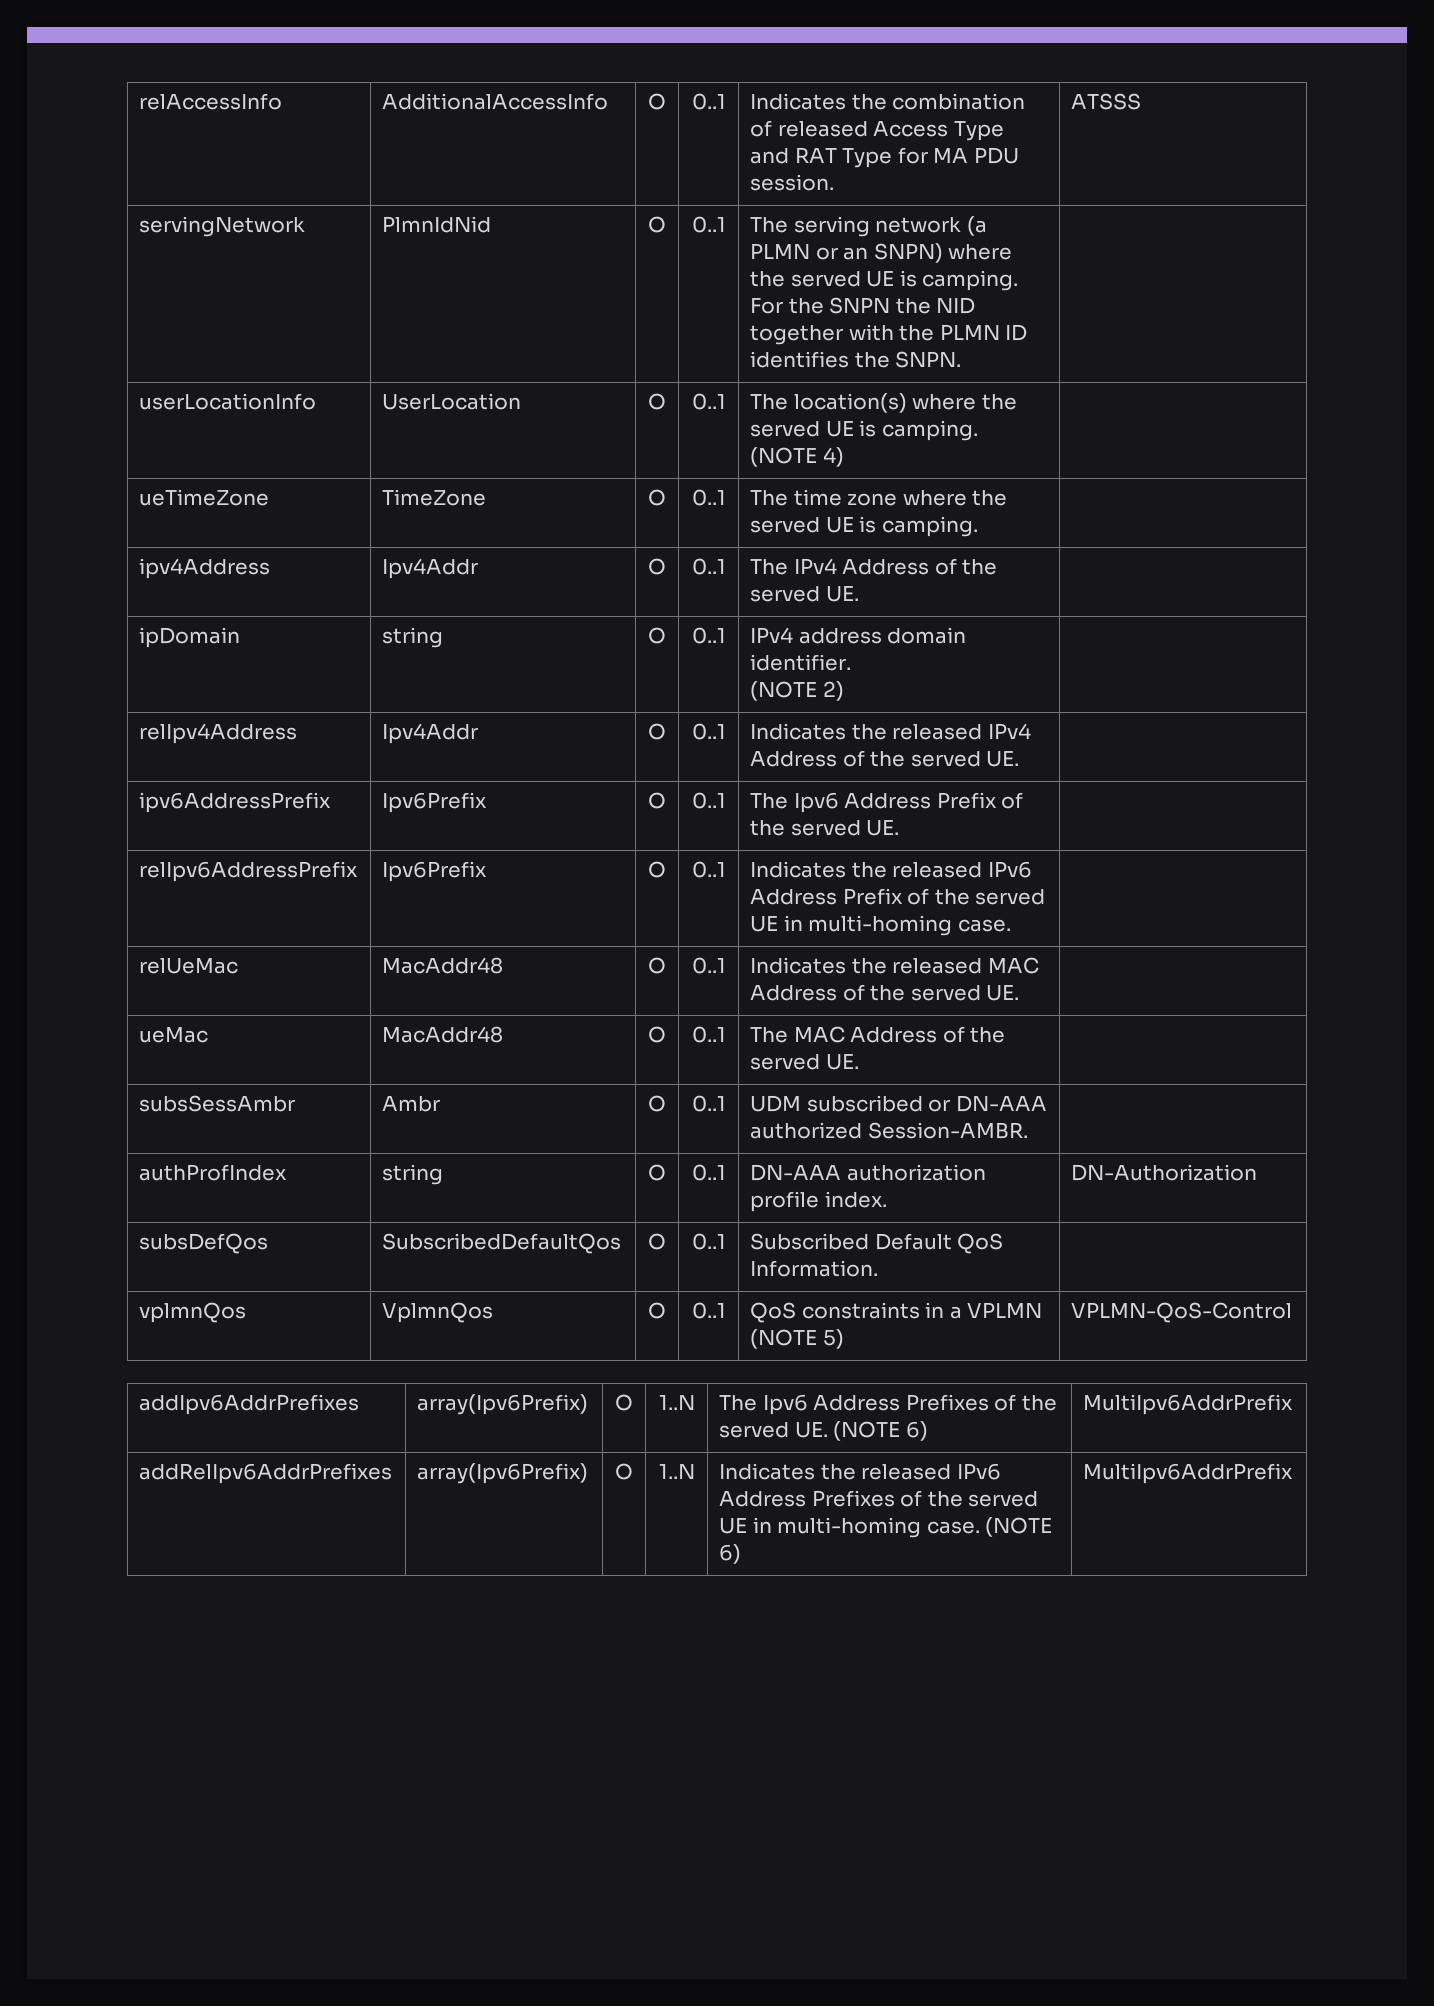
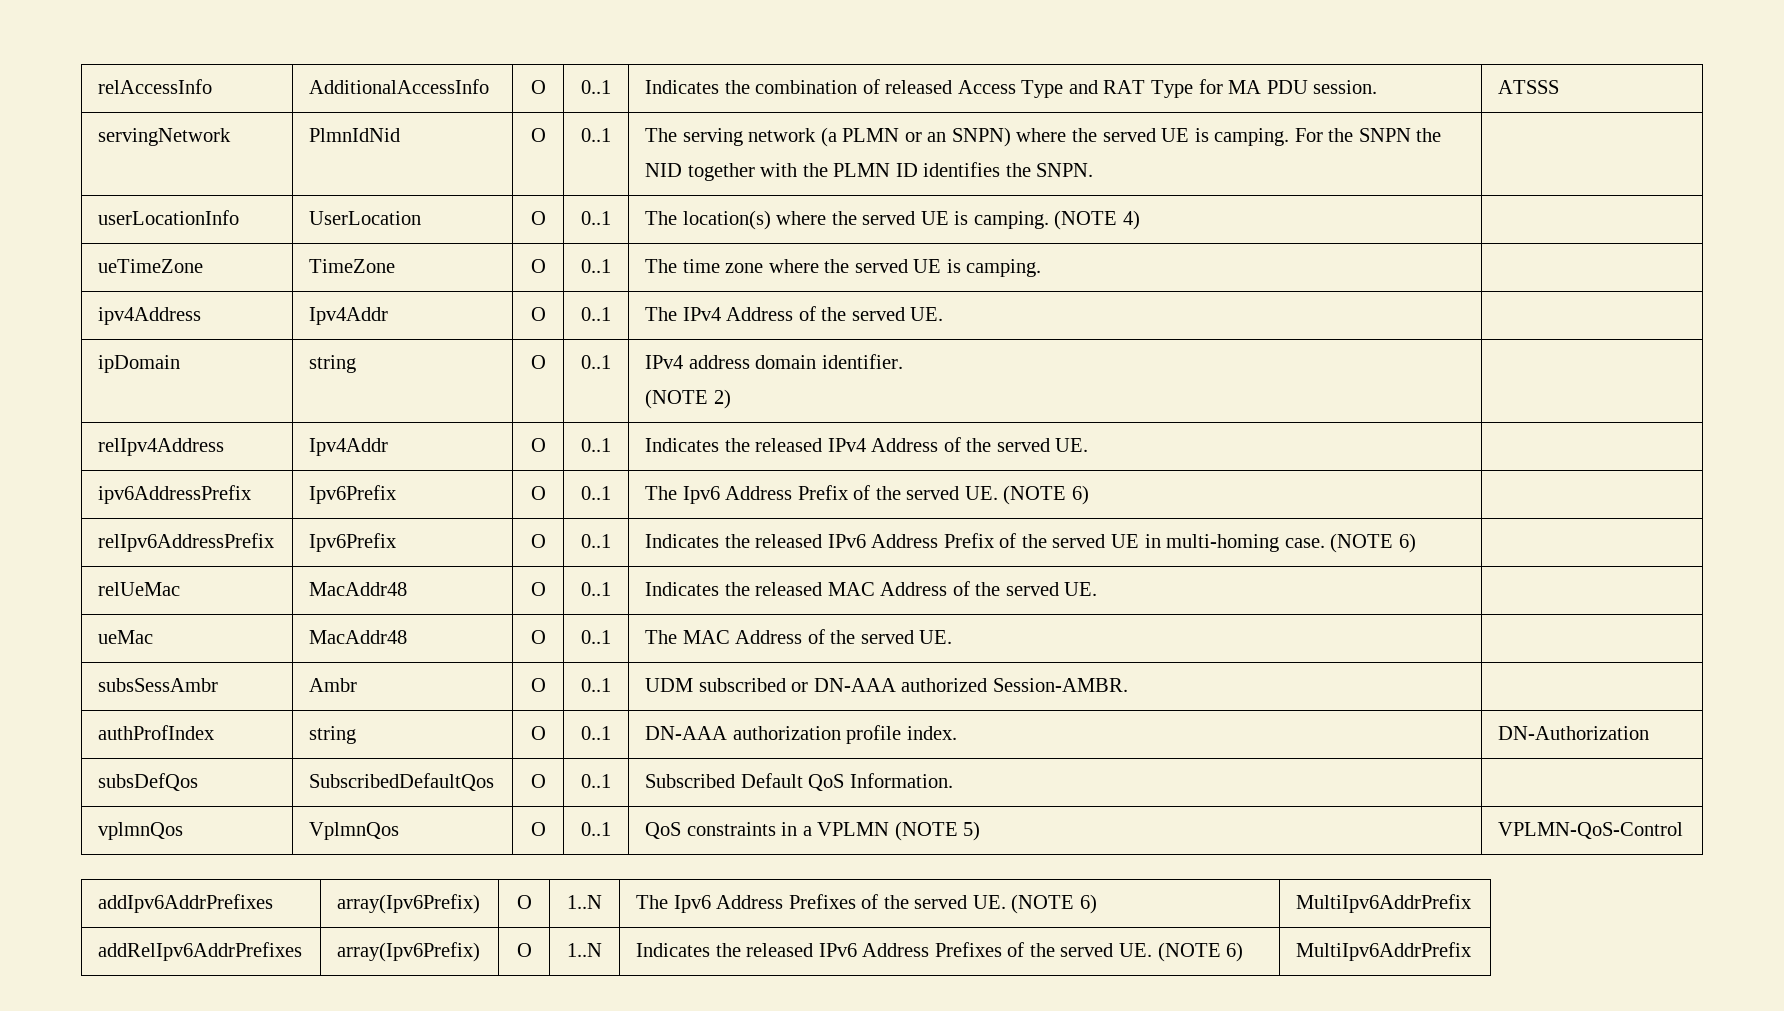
(900, 828) none -> [1003,485,1089,505] (NOTE 6)
(1011, 925) none -> [1330,533,1416,553] (NOTE 6)
[719,1517,980,1538] UE in multi-homing case. -> [1118,943,1152,957] UE.

